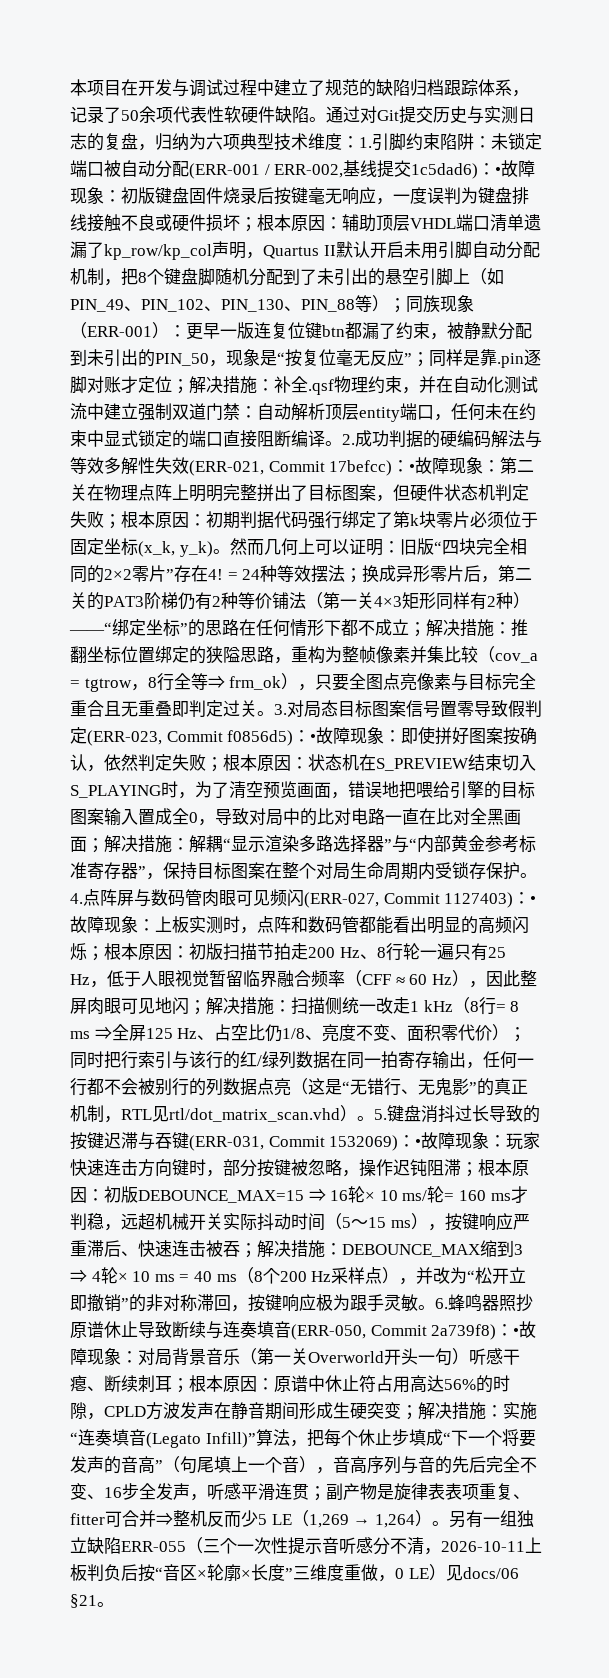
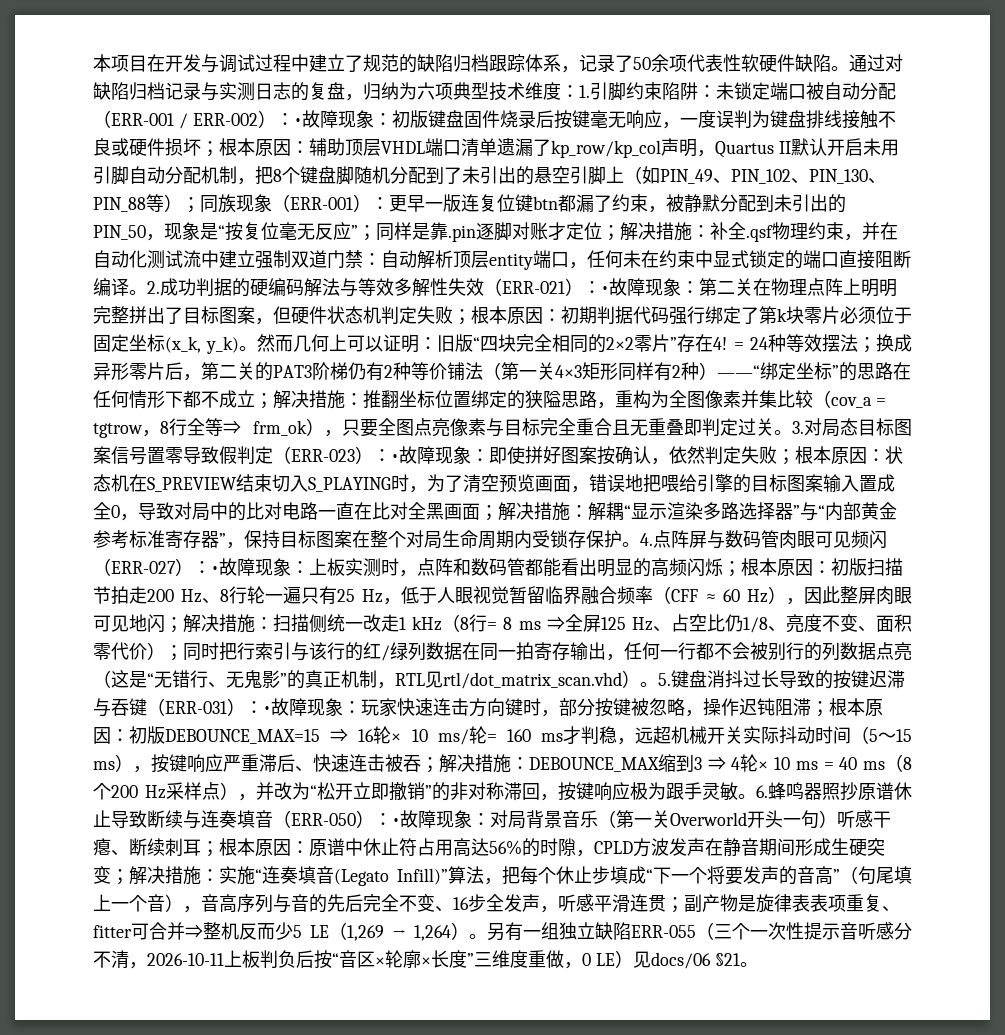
[377,106,467,124] Git提交历史 -> [93,82,201,100] 缺陷归档记录
[189,160,479,179] (ERR-001 / ERR-002,基线提交1c5dad6) -> [93,110,276,129] （ERR-001 / ERR-002）
[189,460,393,476] (ERR-021, Commit 17befcc) -> [484,278,583,296] （ERR-021）
[342,646,376,663] 整帧 -> [669,390,705,408] 全图
[87,730,294,746] (ERR-023, Commit f0856d5) -> [273,446,373,464] （ERR-023）
[304,892,514,908] (ERR-027, Commit 1127403) -> [93,558,193,576] （ERR-027）
[189,1135,399,1151] (ERR-031, Commit 1532069) -> [147,698,245,716] （ERR-031）
[291,1324,497,1340] (ERR-050, Commit 2a739f8) -> [273,810,374,828] （ERR-050）

